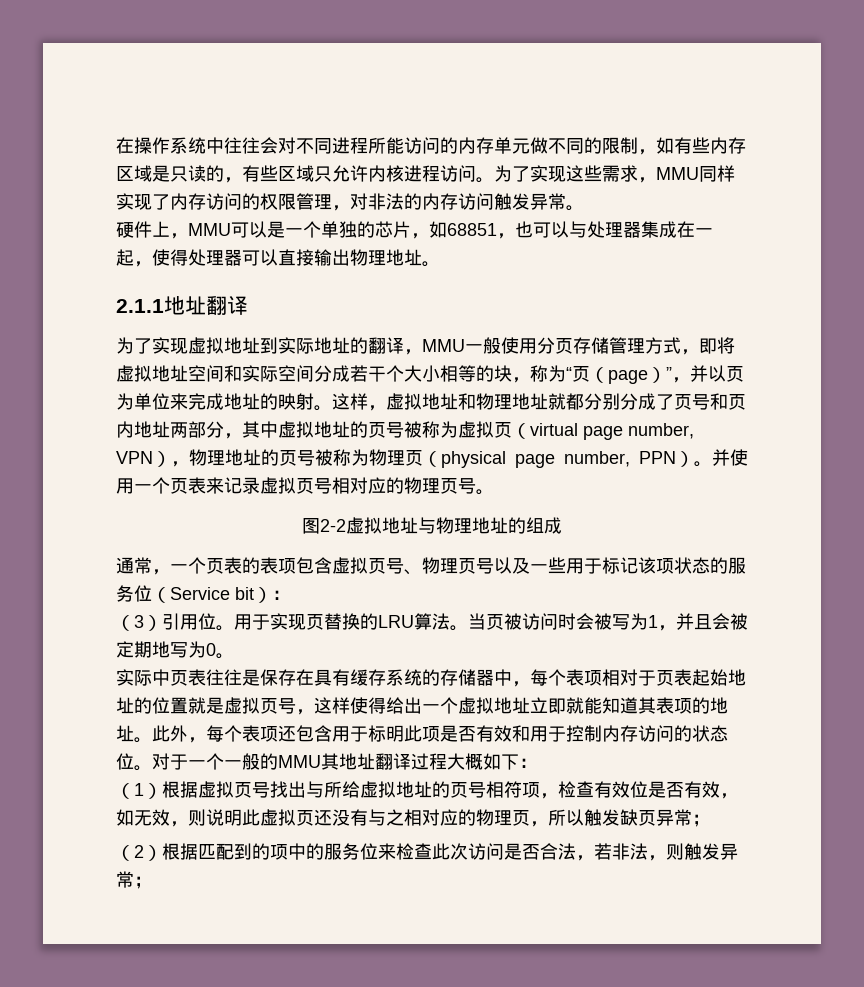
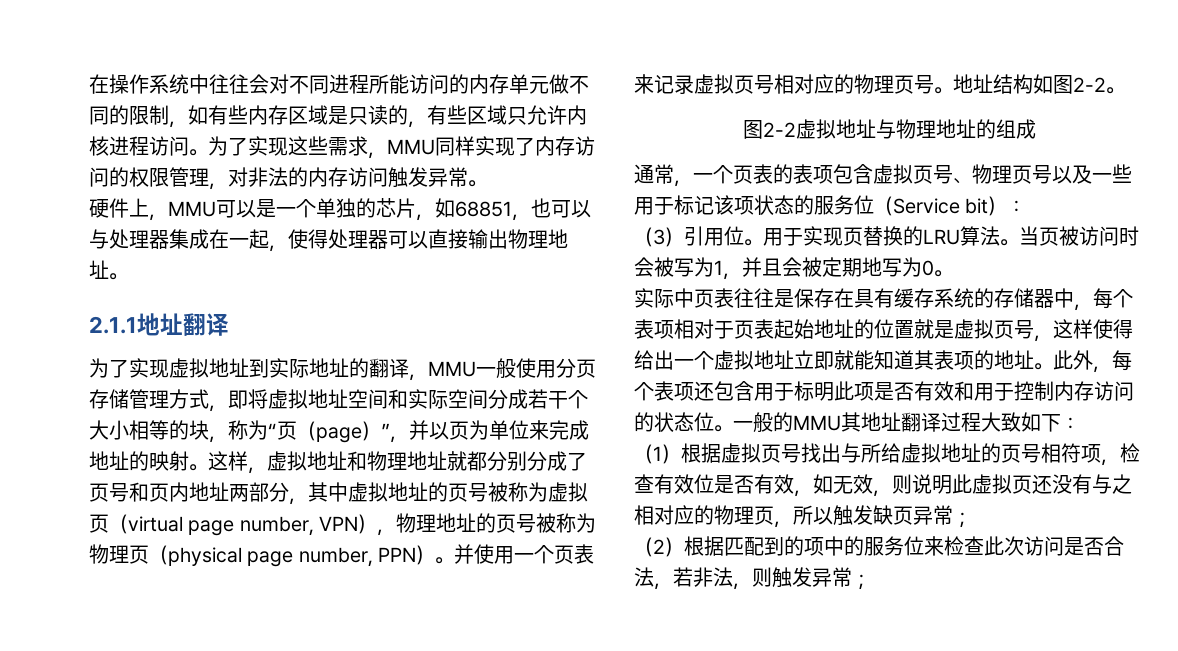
(494, 492) none -> [953,74,1125,94] 地址结构如图2-2。
[152,753,224,770] 对于一个 -> (733, 428) none
[465,753,483,770] 概 -> [1001,412,1021,432] 致

